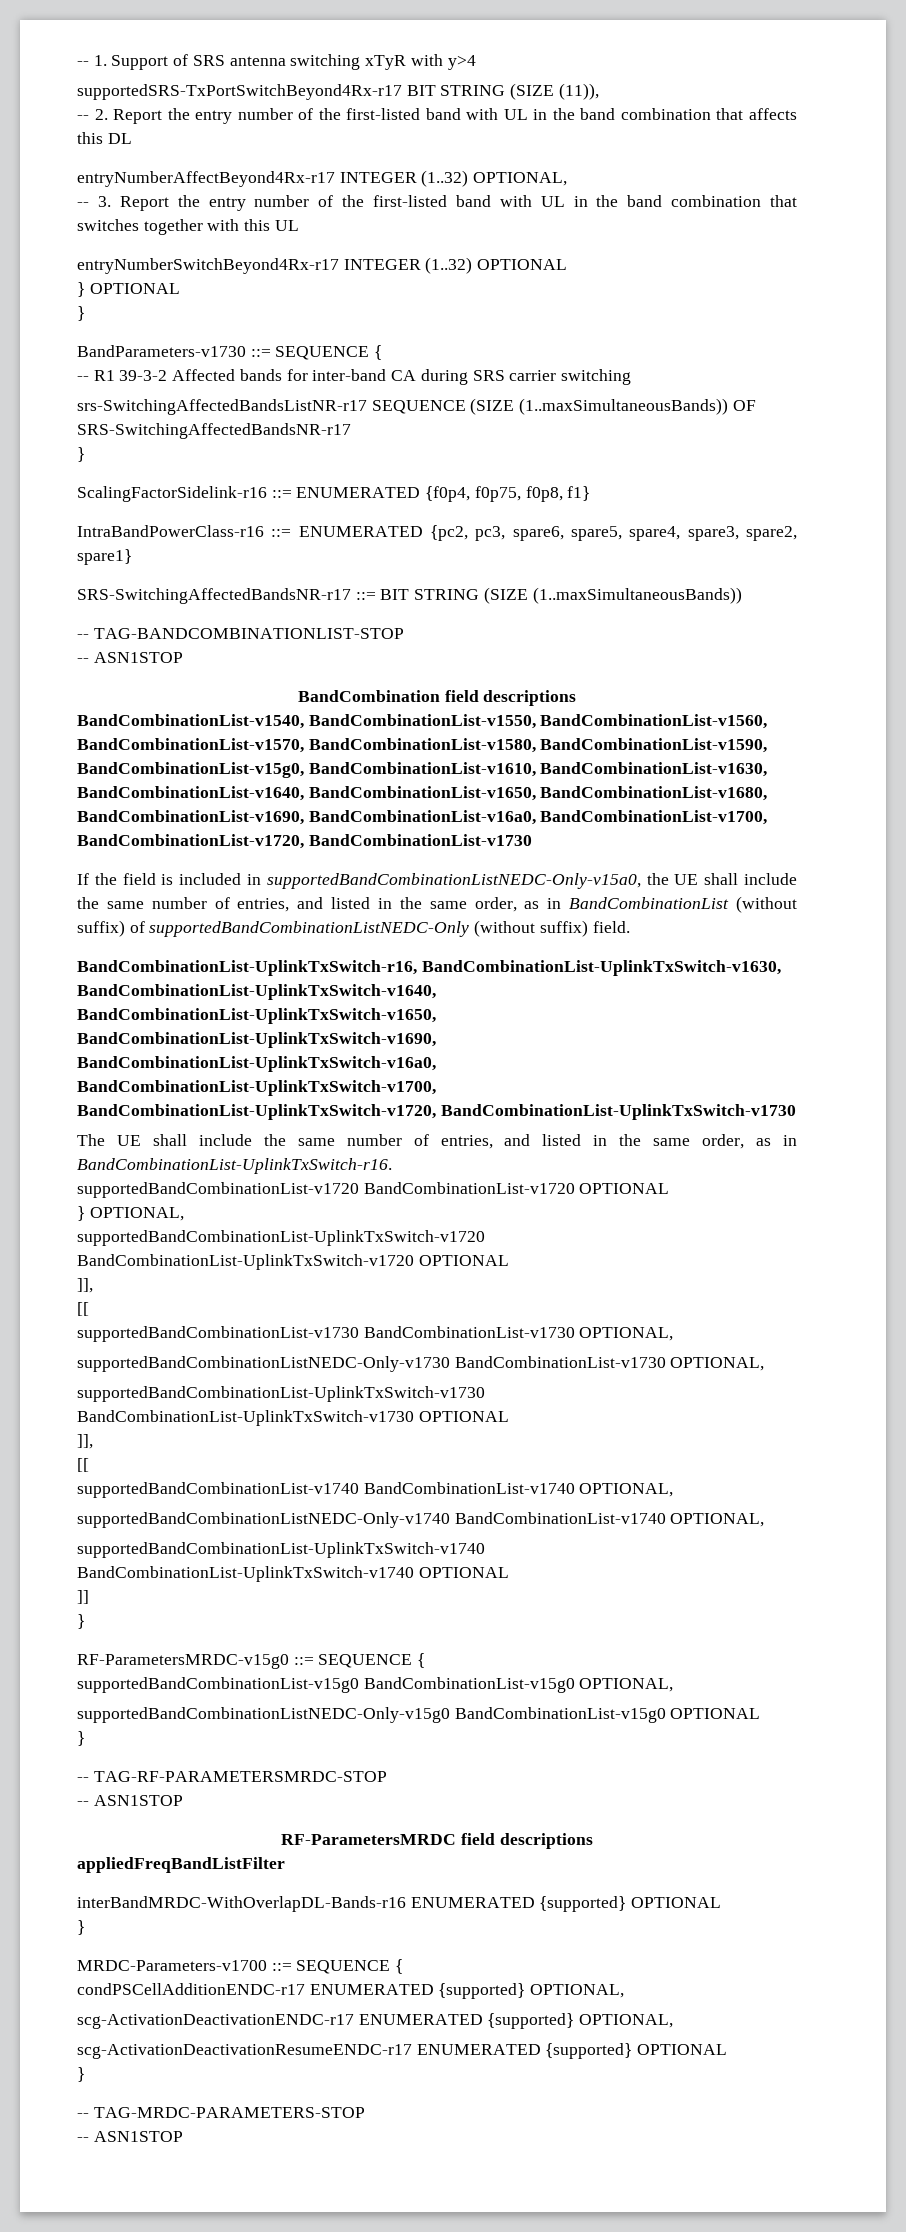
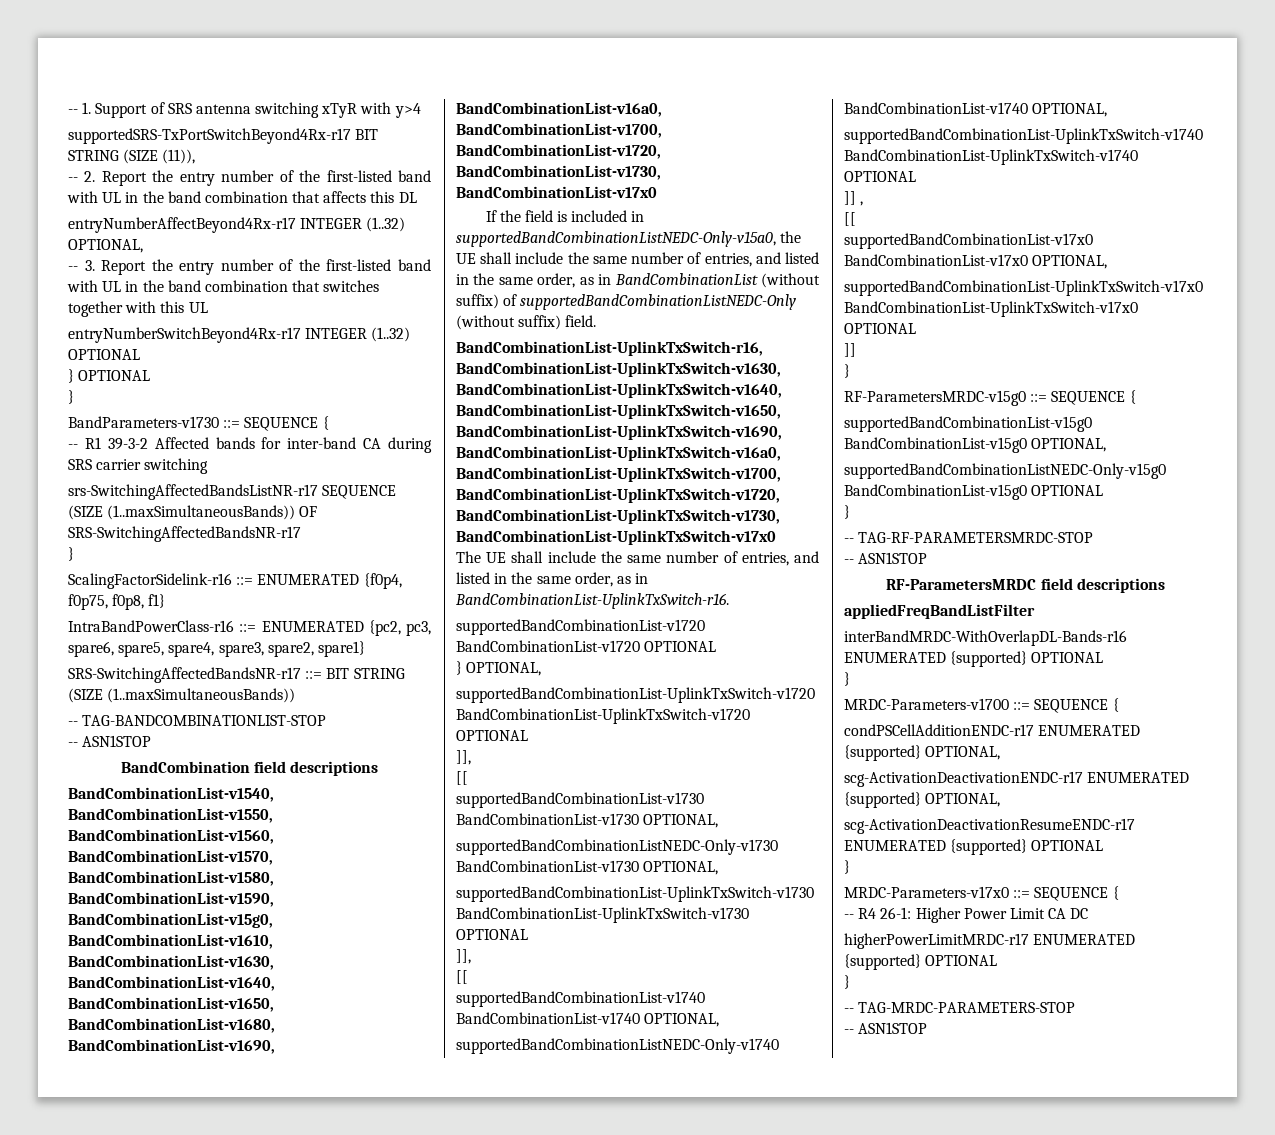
[308,834,532,846] BandCombinationList-v1730 -> [456,165,661,180] [456,186,657,198] BandCombinationList-v1730, BandCombinationList-v17x0
[440,1104,796,1120] BandCombinationList-UplinkTxSwitch-v1730 -> [456,509,780,524] [456,530,776,545] BandCombinationList-UplinkTxSwitch-v1730, BandCombinationList-UplinkTxSwitch-v17x0
(509, 1572) none -> [844,191,864,206] [844,212,856,226] [844,233,1093,249] [844,254,1108,269] [844,280,1203,296] [844,301,1138,317] [844,323,916,334] // ]] , // [[ // supportedBandCombinationList-v17x0 BandCombinationList-v17x0 OPTIONAL, // supportedBandCombinationList-UplinkTxSwitch-v17x0 BandCombinationList-UplinkTxSwitch-v17x0 OPTIONAL
(85, 2074) none -> [844,886,1119,901] [844,907,1089,923] [844,933,1136,949] [844,954,998,970] [844,975,850,989] // MRDC-Parameters-v17x0 ::= SEQUENCE { // -- R4 26-1: Higher Power Limit CA DC // higherPowerLimitMRDC-r17 ENUMERATED {supported} OPTIONAL // }

